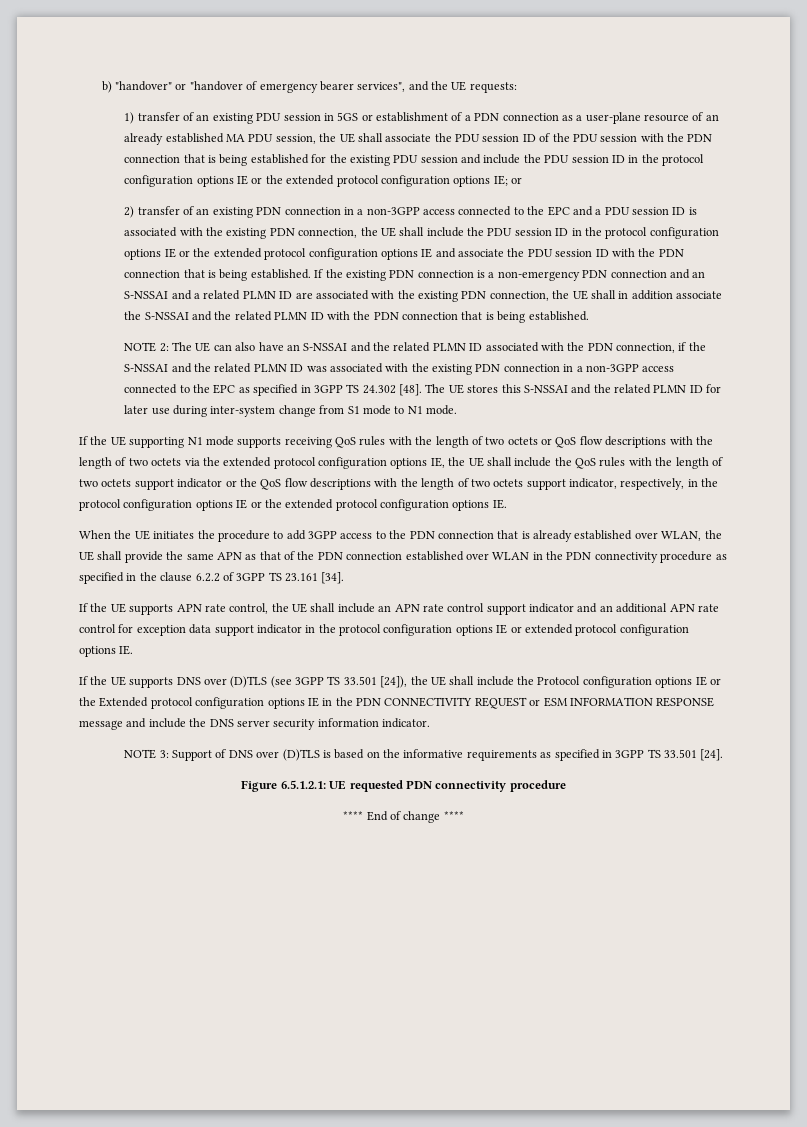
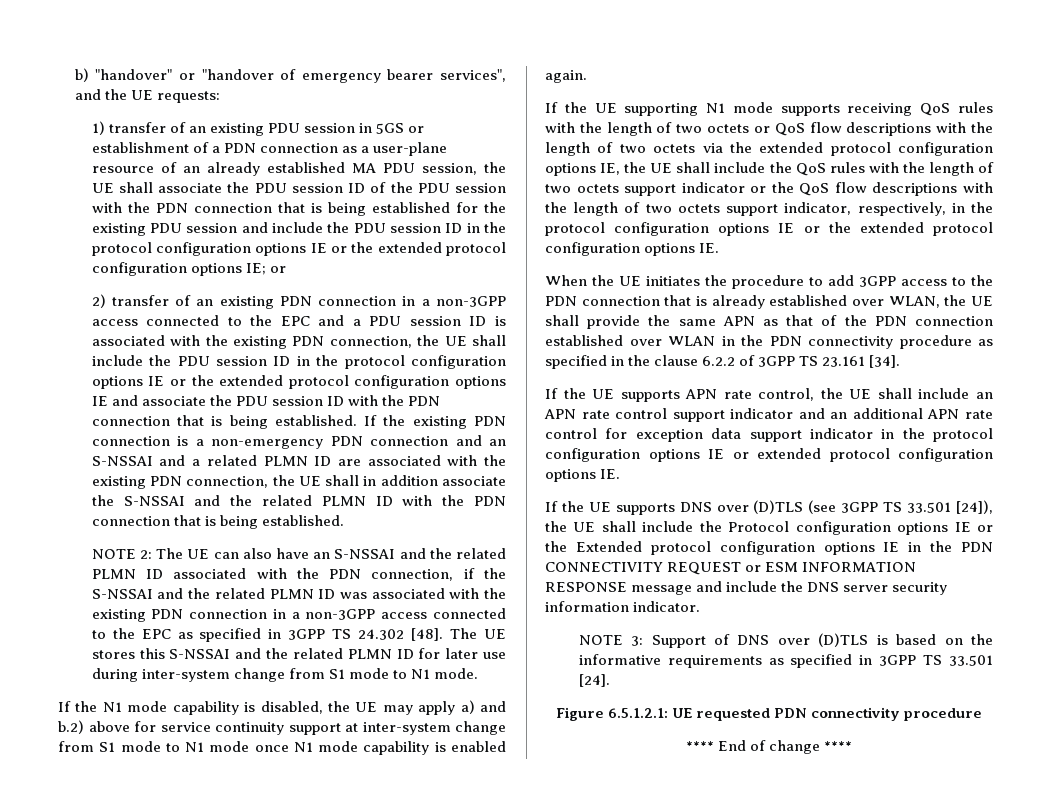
(458, 410) none -> [58,700,507,715] [58,720,506,735] [58,741,506,755] [545,70,587,83] // If the N1 mode capability is disabled, the UE may apply a) and b.2) above for service continuity support at inter-system change from S1 mode to N1 mode once N1 mode capability is enabled again.

